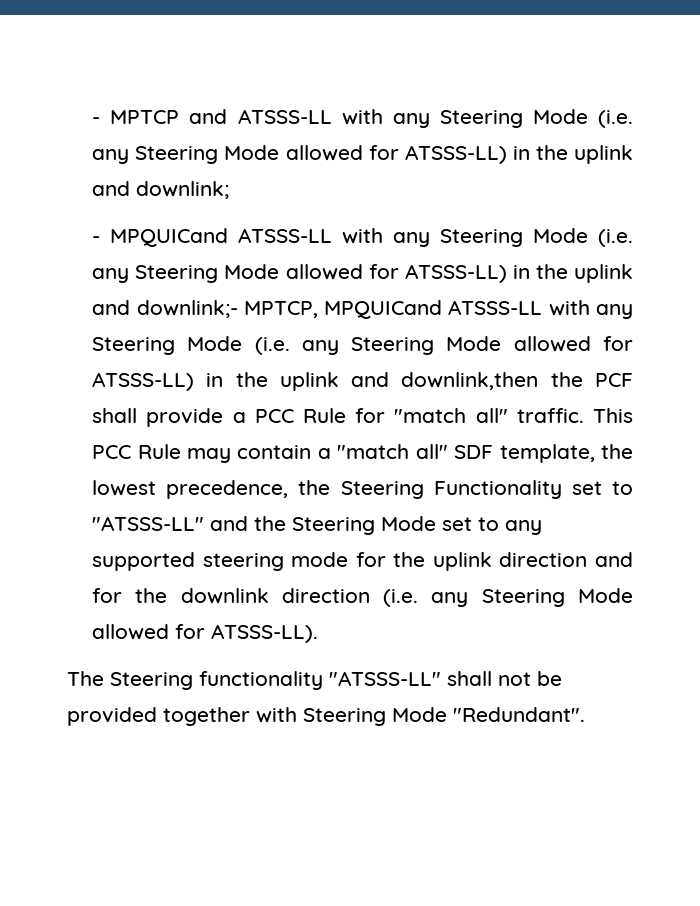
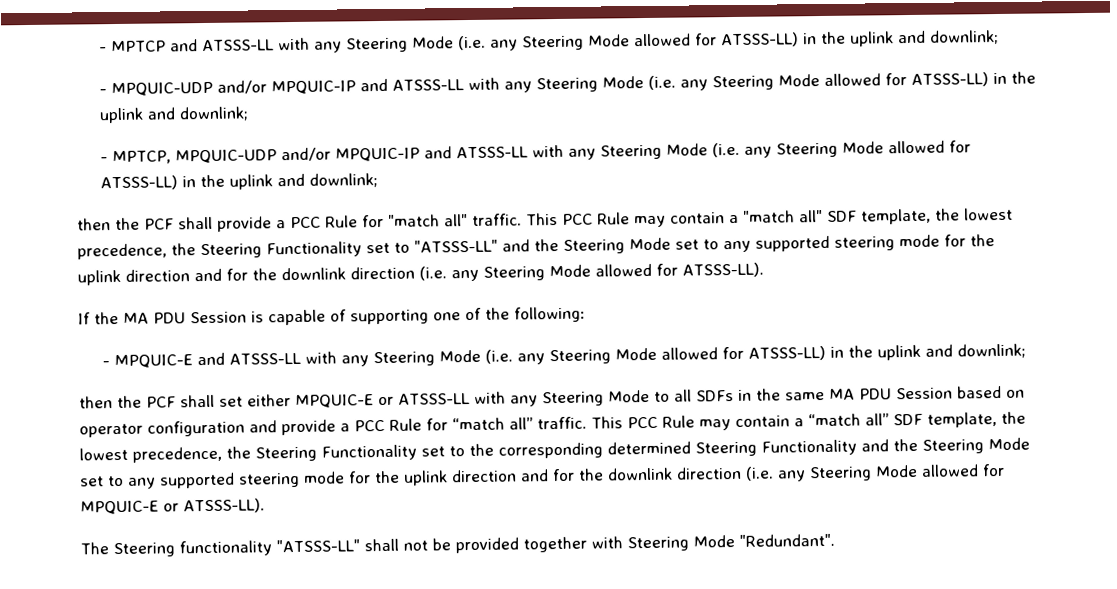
[110,228,229,247] MPQUICand -> [110,78,388,97] MPQUIC-UDP and/or MPQUIC-IP and
[136,300,443,319] downlink;- MPTCP, MPQUICand -> [178,106,249,122] [99,146,452,165] downlink; // - MPTCP, MPQUIC-UDP and/or MPQUIC-IP and
[401,372,539,390] downlink,then -> [308,173,378,188] [77,218,111,231] downlink; // then
(319, 633) none -> [78,306,586,326] [101,343,1026,369] [79,385,1025,409] [79,411,1026,438] [79,437,1030,463] [80,463,1005,489] [80,498,265,515] // If the MA PDU Session is capable of supporting one of the following: // - MPQUIC-E and ATSSS-LL with any Steering Mode (i.e. any Steering Mode allowed for ATSSS-LL) in the uplink and downlink; // then the PCF shall set either MPQUIC-E or ATSSS-LL with any Steering Mode to all SDFs in the same MA PDU Session based on operator configuration and provide a PCC Rule for “match all” traffic. This PCC Rule may contain a “match all” SDF template, the lowest precedence, the Steering Functionality set to the corresponding determined Steering Functionality and the Steering Mode set to any supported steering mode for the uplink direction and for the downlink direction (i.e. any Steering Mode allowed for MPQUIC-E or ATSSS-LL).

